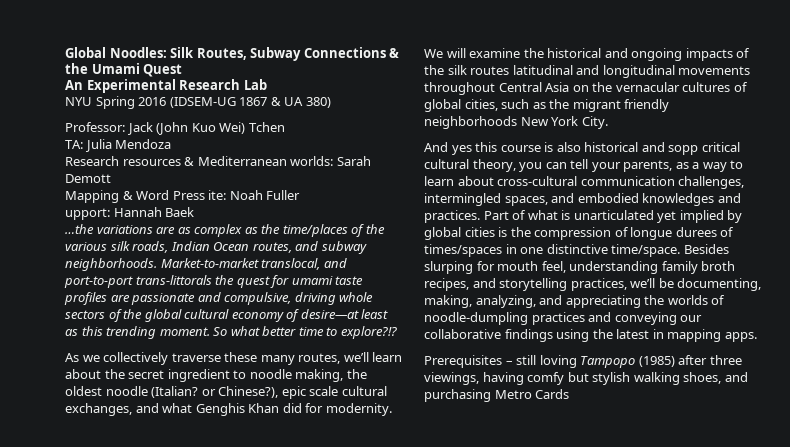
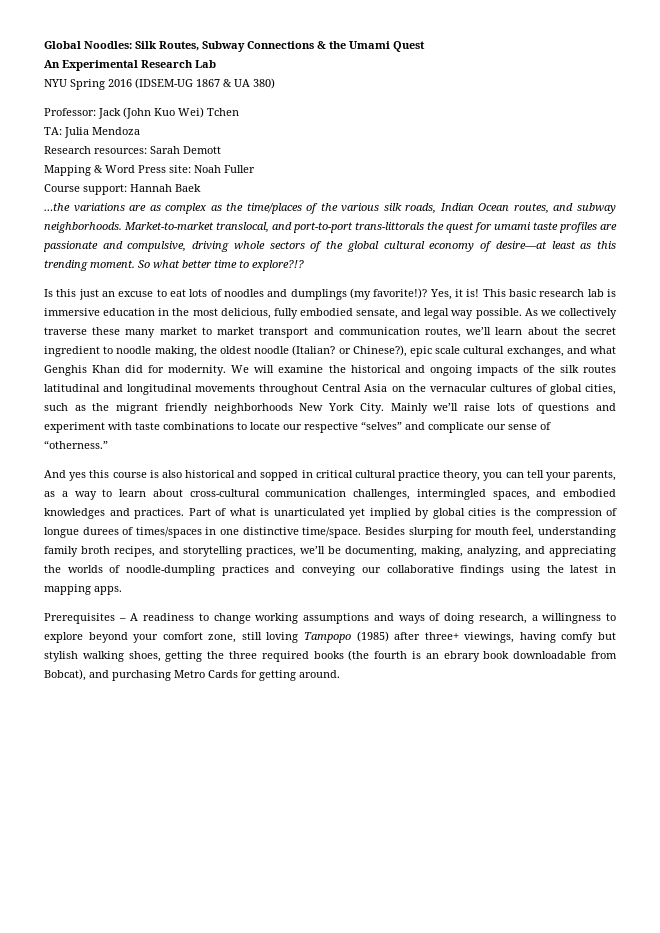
[122,156,334,166] resources & Mediterranean worlds: -> [94,148,147,154] resources:
[208,190,227,200] ite: -> [169,165,191,173] site:
[65,208,110,220] upport: -> [44,184,127,195] Course support:
(397, 332) none -> [44,288,616,300] [44,308,522,319] Is this just an excuse to eat lots of noodles and dumplings (my favorite!)? Yes, it is! This basic research lab is immersive education in the most delicious, fully embodied sensate, and legal way possible.
(295, 360) none -> [159,327,420,338] market to market transport and communication
(608, 122) none -> [390,403,617,414] [44,421,551,433] [44,440,108,449] Mainly we’ll raise lots of questions and experiment with taste combinations to locate our respective “selves” and complicate our sense of “otherness.”
[668,145,699,155] sopp -> [260,470,313,481] sopped in
(469, 164) none -> [398,470,441,481] practice
(513, 363) none -> [130,613,616,624] [44,632,237,643] A readiness to change working assumptions and ways of doing research, a willingness to explore beyond your comfort zone,
[709,355,742,365] three -> [424,632,459,640] three+
(722, 378) none -> [165,650,617,662] [44,669,86,681] getting the three required books (the fourth is an ebrary book downloadable from Bobcat),
(570, 394) none -> [241,670,340,681] for getting around.

